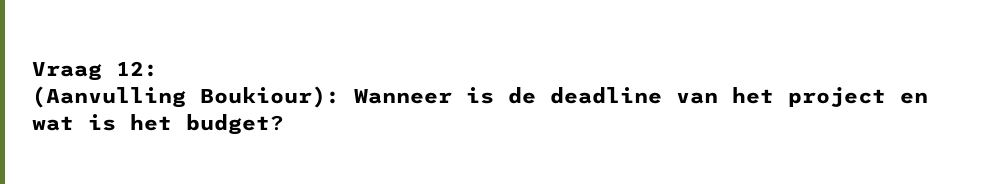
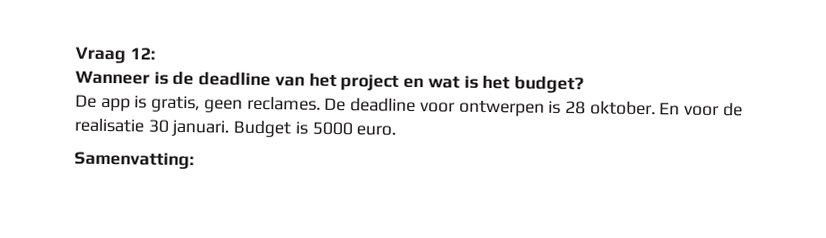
[32,86,340,108] (Aanvulling Boukiour): -> (155, 53) none
(284, 124) none -> [75,94,743,117] [74,117,397,138] [74,151,194,170] // De app is gratis, geen reclames. De deadline voor ontwerpen is 28 oktober. En voor de realisatie 30 januari. Budget is 5000 euro. // Samenvatting:

